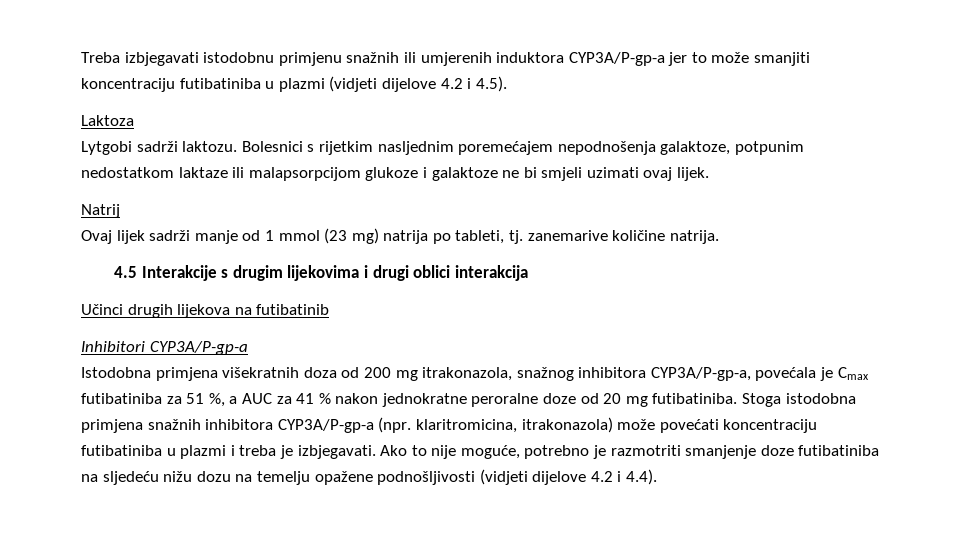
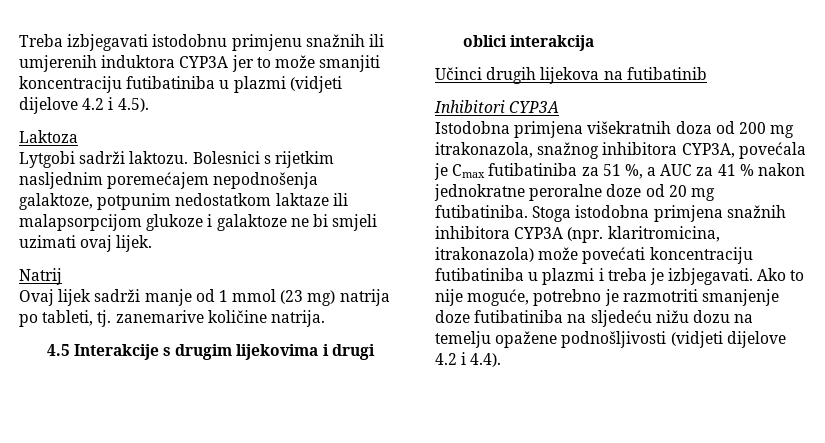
[568,52,665,66] CYP3A/P-gp-a -> [179,56,229,68] CYP3A
[149,341,248,355] CYP3A/P-gp-a -> [509,101,560,113] CYP3A
[650,367,751,381] CYP3A/P-gp-a, -> [681,143,735,158] CYP3A,
[277,419,374,433] CYP3A/P-gp-a -> [514,227,564,239] CYP3A

